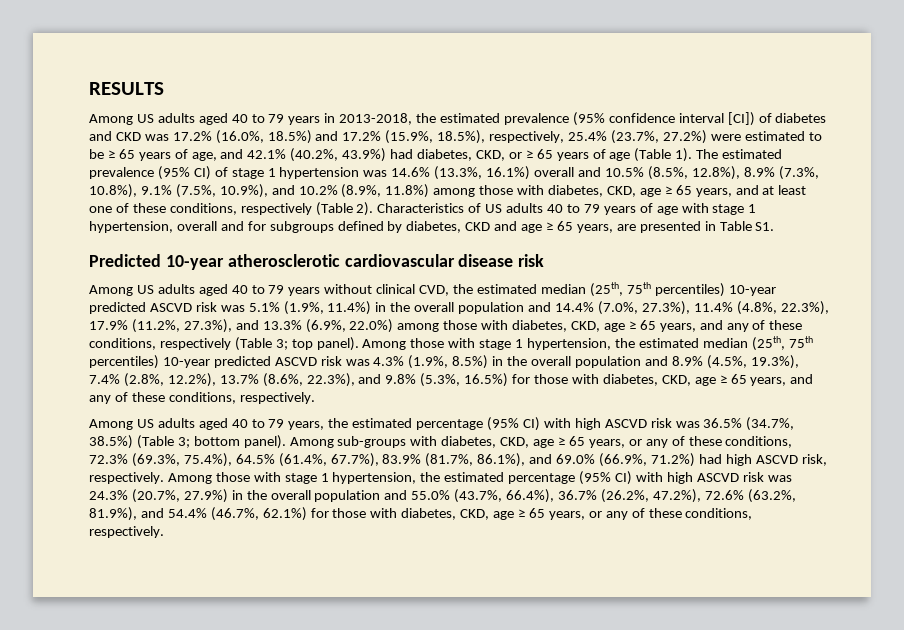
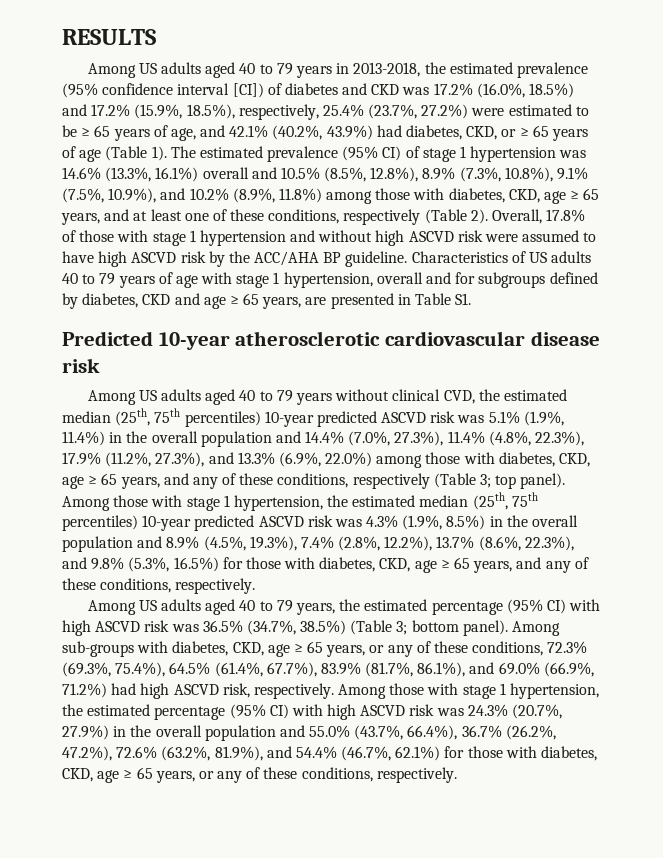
(374, 209) none -> [492,209,586,224] [62,230,597,246] [62,251,408,267] Overall, 17.8% of those with stage 1 hypertension and without high ASCVD risk were assumed to have high ASCVD risk by the ACC/AHA BP guideline.

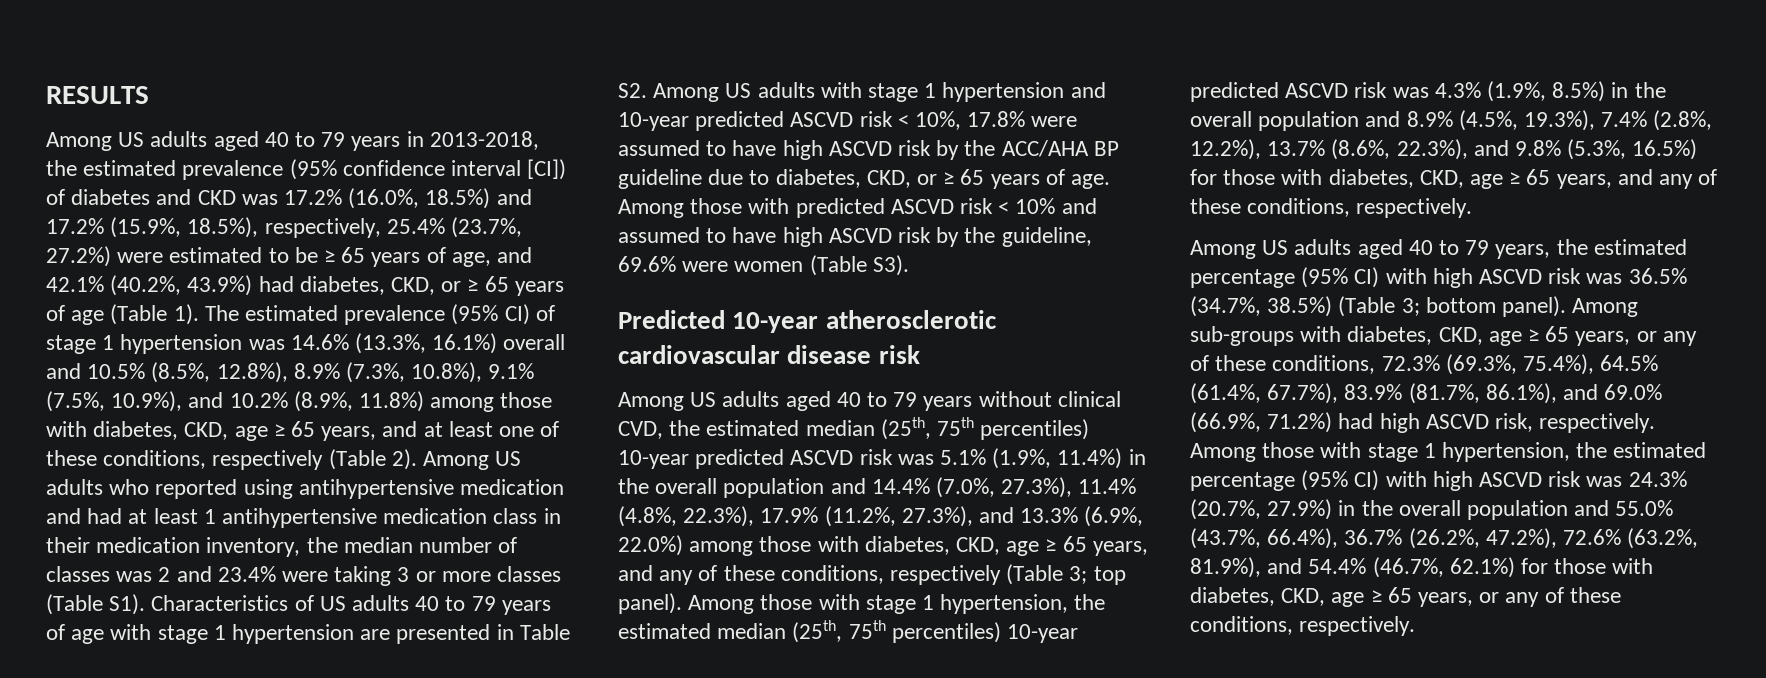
[492,209,586,224] [62,230,597,246] [62,251,408,267] Overall, 17.8% of those with stage 1 hypertension and without high ASCVD risk were assumed to have high ASCVD risk by the ACC/AHA BP guideline. -> [423,451,522,470] [46,479,565,499] [46,508,561,528] [46,537,518,557] [46,566,562,586] [46,594,146,615] Among US adults who reported using antihypertensive medication and had at least 1 antihypertensive medication class in their medication inventory, the median number of classes was 2 and 23.4% were taking 3 or more classes (Table S1).
[283,272,598,288] [62,293,472,309] hypertension, overall and for subgroups defined by diabetes, CKD and age ≥ 65 years, are presented in Table S1. -> [232,624,570,644] [618,82,1106,102] [618,111,1078,131] [618,140,1119,160] [618,169,1111,189] [618,198,1097,218] [618,227,1092,247] [618,255,909,276] hypertension are presented in Table S2. Among US adults with stage 1 hypertension and 10-year predicted ASCVD risk < 10%, 17.8% were assumed to have high ASCVD risk by the ACC/AHA BP guideline due to diabetes, CKD, or ≥ 65 years of age. Among those with predicted ASCVD risk < 10% and assumed to have high ASCVD risk by the guideline, 69.6% were women (Table S3).

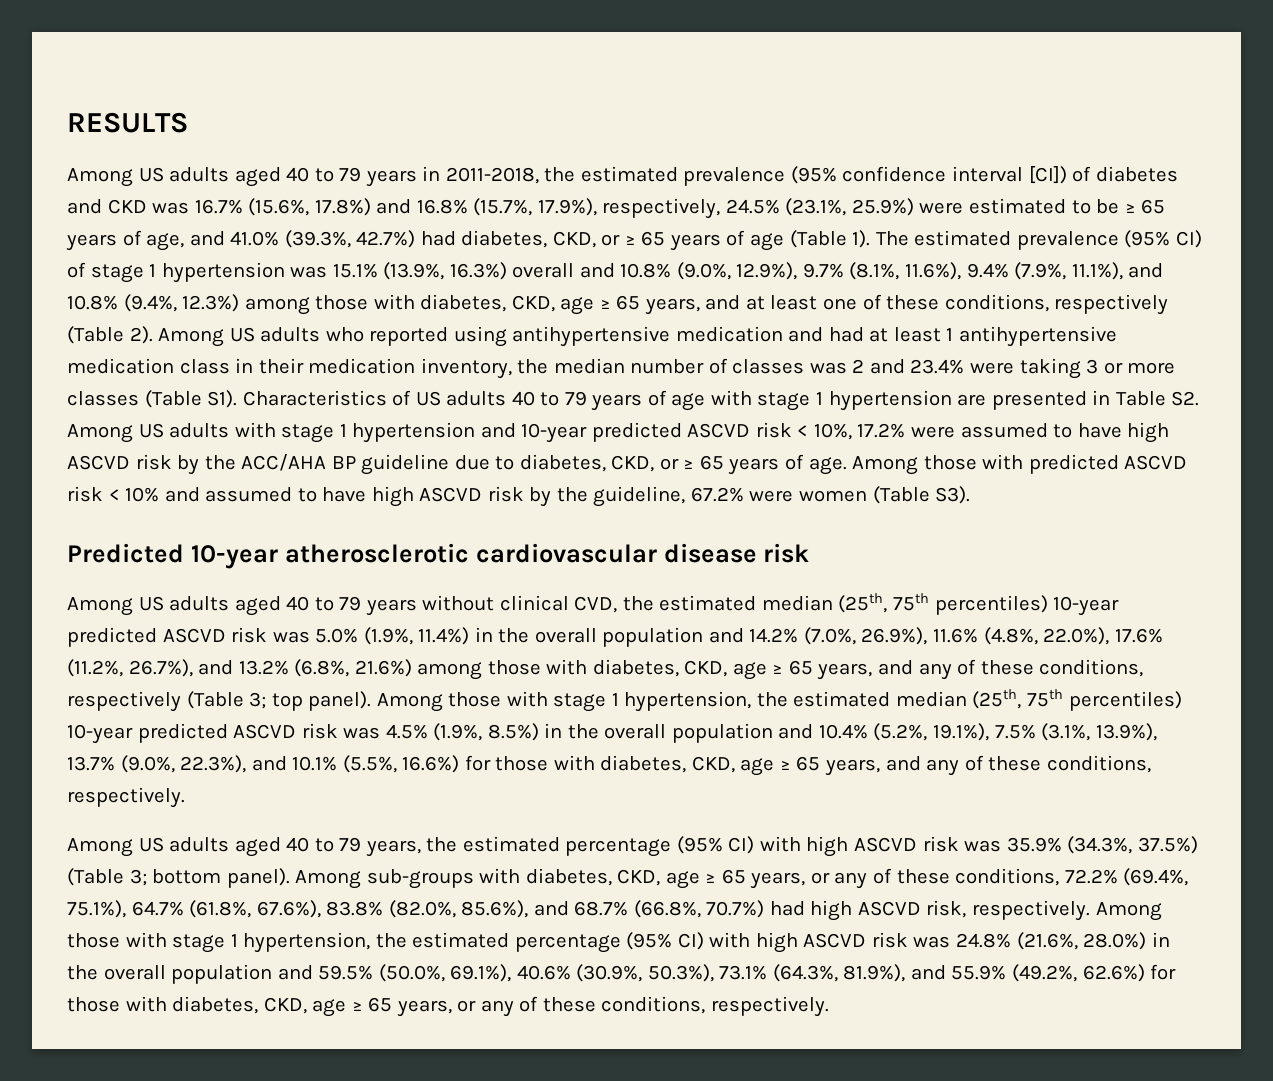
[429,131,539,150] 2013-2018, -> [445,167,539,184] 2011-2018,
[284,188,532,209] [46,217,523,238] [46,246,111,267] 17.2% (16.0%, 18.5%) and 17.2% (15.9%, 18.5%), respectively, 25.4% (23.7%, 27.2%) -> [194,198,914,219] 16.7% (15.6%, 17.8%) and 16.8% (15.7%, 17.9%), respectively, 24.5% (23.1%, 25.9%)
[46,275,253,296] 42.1% (40.2%, 43.9%) -> [230,230,416,248] 41.0% (39.3%, 42.7%)
[290,333,566,354] [46,362,535,383] [46,391,425,412] 14.6% (13.3%, 16.1%) overall and 10.5% (8.5%, 12.8%), 8.9% (7.3%, 10.8%), 9.1% (7.5%, 10.9%), and 10.2% (8.9%, 11.8%) -> [332,262,1164,280] [67,294,240,312] 15.1% (13.9%, 16.3%) overall and 10.8% (9.0%, 12.9%), 9.7% (8.1%, 11.6%), 9.4% (7.9%, 11.1%), and 10.8% (9.4%, 12.3%)
[967,111,1026,127] 17.8% -> [857,423,906,438] 17.2%
[618,256,676,272] 69.6% -> [690,487,744,502] 67.2%
[940,449,987,465] 5.1% -> [315,628,359,643] 5.0%
[871,477,1137,498] [618,506,1144,527] [618,535,683,556] 14.4% (7.0%, 27.3%), 11.4% (4.8%, 22.3%), 17.9% (11.2%, 27.3%), and 13.3% (6.9%, 22.0%) -> [749,627,1163,645] [67,659,412,677] 14.2% (7.0%, 26.9%), 11.6% (4.8%, 22.0%), 17.6% (11.2%, 26.7%), and 13.2% (6.8%, 21.6%)
[1434,82,1481,98] 4.3% -> [385,724,428,739] 4.5%
[1406,110,1713,131] [1190,139,1698,160] 8.9% (4.5%, 19.3%), 7.4% (2.8%, 12.2%), 13.7% (8.6%, 22.3%), and 9.8% (5.3%, 16.5%) -> [818,723,1157,741] [67,755,460,773] 10.4% (5.2%, 19.1%), 7.5% (3.1%, 13.9%), 13.7% (9.0%, 22.3%), and 10.1% (5.5%, 16.6%)
[1628,268,1687,284] [1190,296,1333,317] 36.5% (34.7%, 38.5%) -> [1006,836,1198,854] 35.9% (34.3%, 37.5%)
[1381,354,1659,375] [1190,383,1663,404] [1190,412,1333,433] 72.3% (69.3%, 75.4%), 64.5% (61.4%, 67.7%), 83.9% (81.7%, 86.1%), and 69.0% (66.9%, 71.2%) -> [1064,868,1189,886] [67,900,765,918] 72.2% (69.4%, 75.1%), 64.7% (61.8%, 67.6%), 83.8% (82.0%, 85.6%), and 68.7% (66.8%, 70.7%)
[1628,471,1687,487] [1190,499,1674,520] [1190,528,1699,549] [1190,557,1515,578] 24.3% (20.7%, 27.9%) in the overall population and 55.0% (43.7%, 66.4%), 36.7% (26.2%, 47.2%), 72.6% (63.2%, 81.9%), and 54.4% (46.7%, 62.1%) -> [956,932,1170,950] [67,964,1145,984] 24.8% (21.6%, 28.0%) in the overall population and 59.5% (50.0%, 69.1%), 40.6% (30.9%, 50.3%), 73.1% (64.3%, 81.9%), and 55.9% (49.2%, 62.6%)

